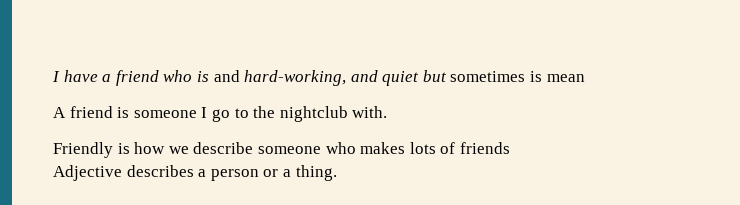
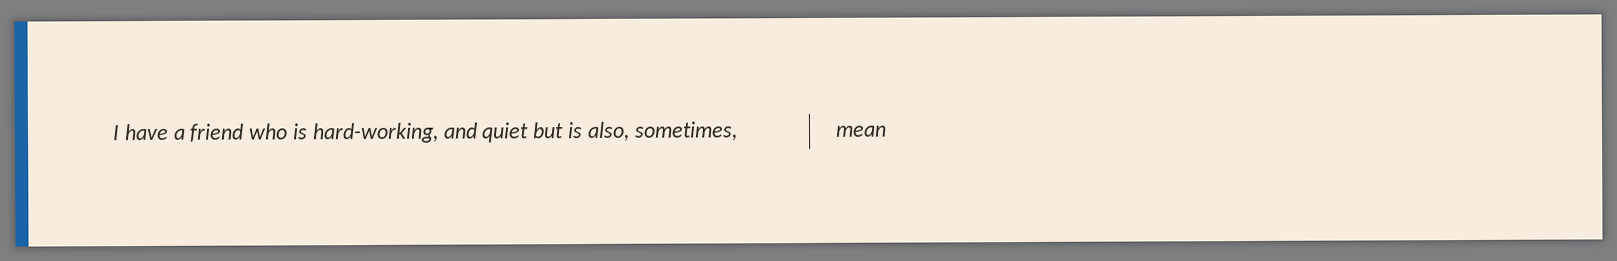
[213,70,240,82] and -> (309, 131) none
[450,71,585,82] [53,106,388,122] [53,142,510,158] [53,165,337,181] sometimes is mean // A friend is someone I go to the nightclub with. // Friendly is how we describe someone who makes lots of friends // Adjective describes a person or a thing. -> [567,121,887,142] is also, sometimes, mean

